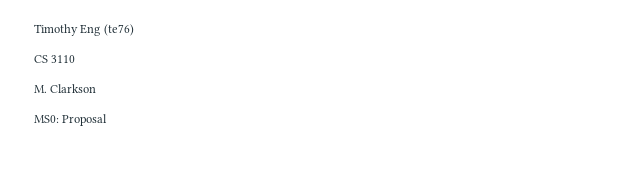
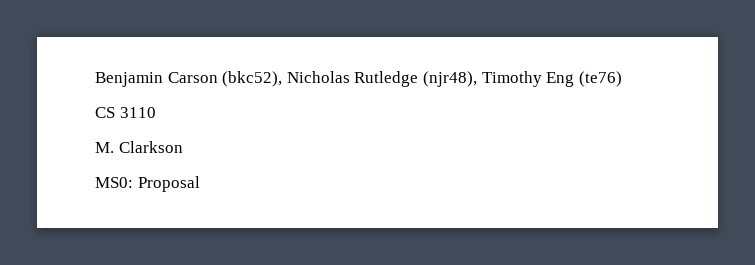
(34, 30) none -> [95,71,477,87] Benjamin Carson (bkc52), Nicholas Rutledge (njr48),

